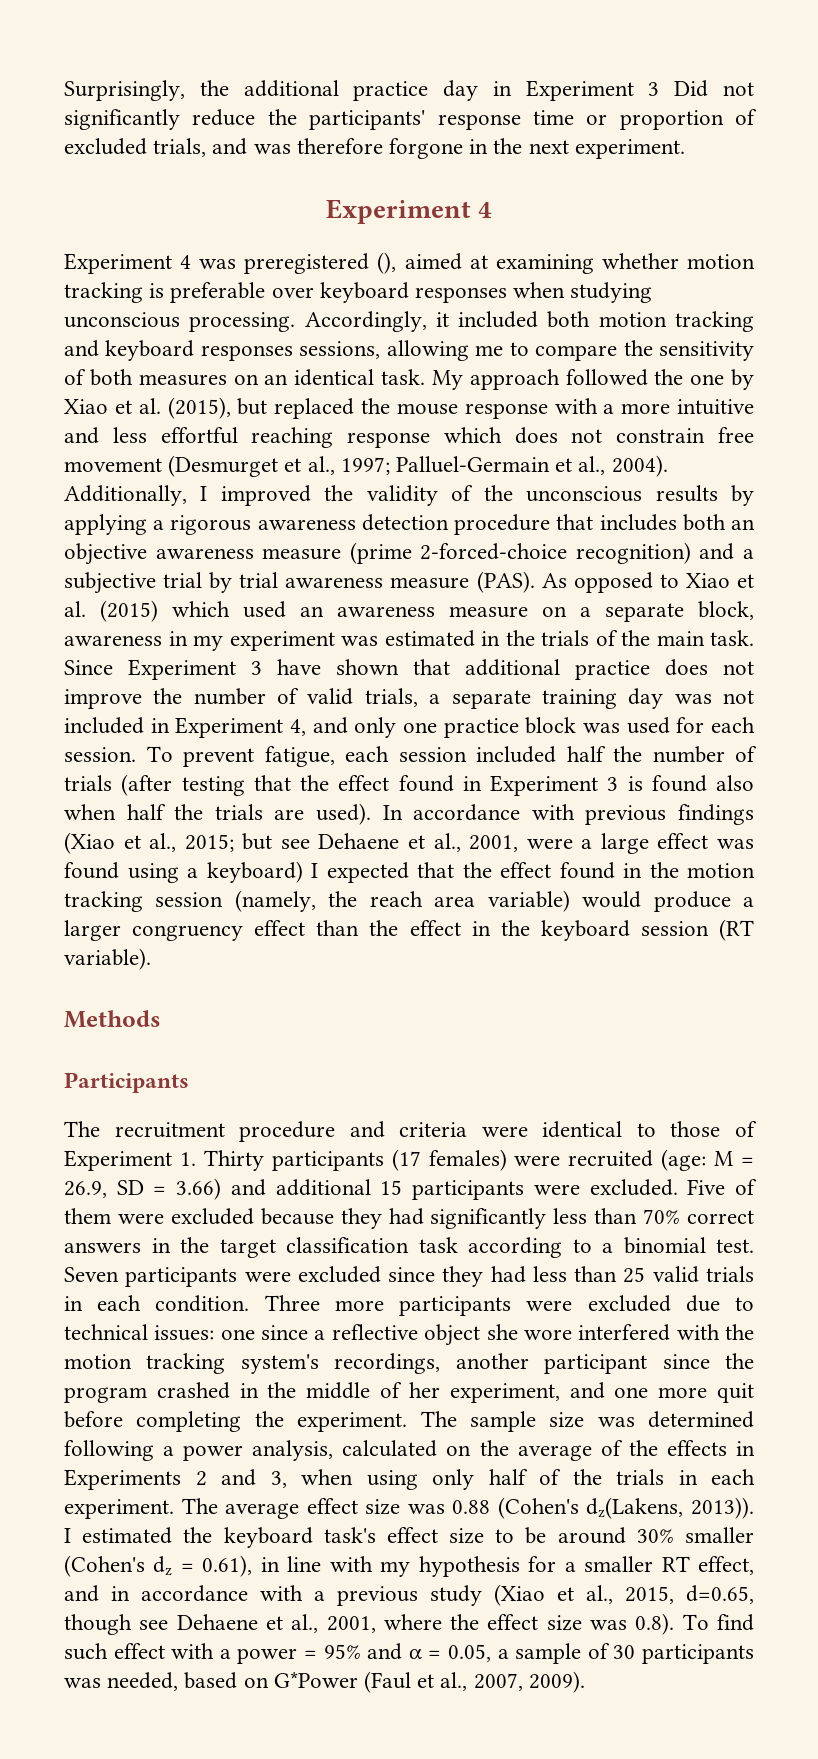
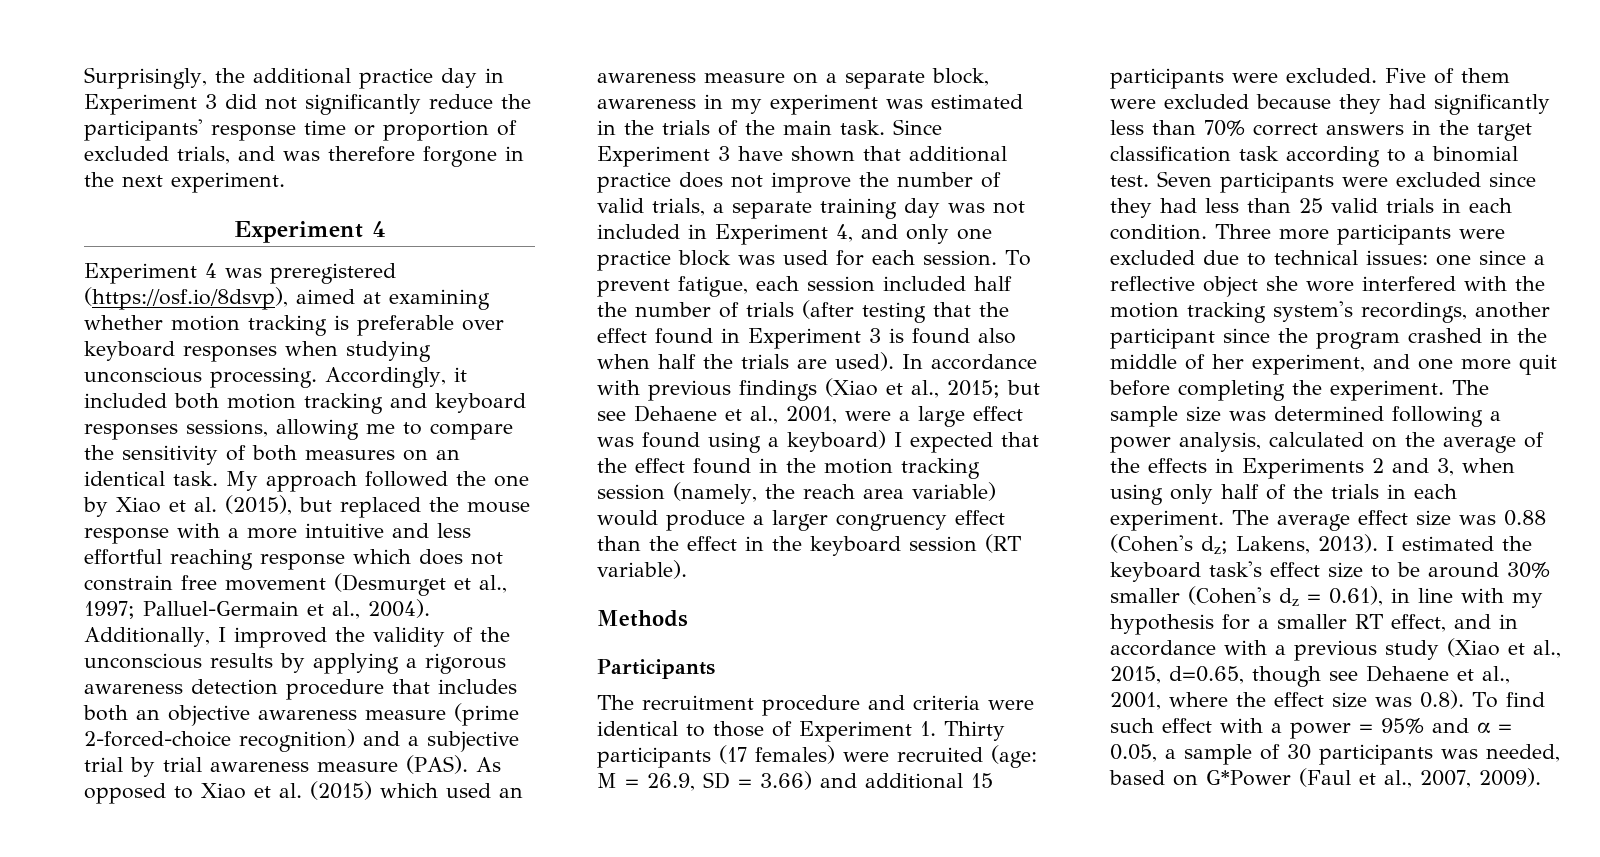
[674,80,709,97] Did -> [225,94,257,109] did
[377,252,397,274] (), -> [84,287,288,310] (https://osf.io/8dsvp),
[586,1497,754,1519] dz(Lakens, 2013)). -> [1201,534,1378,555] dz; Lakens, 2013).

